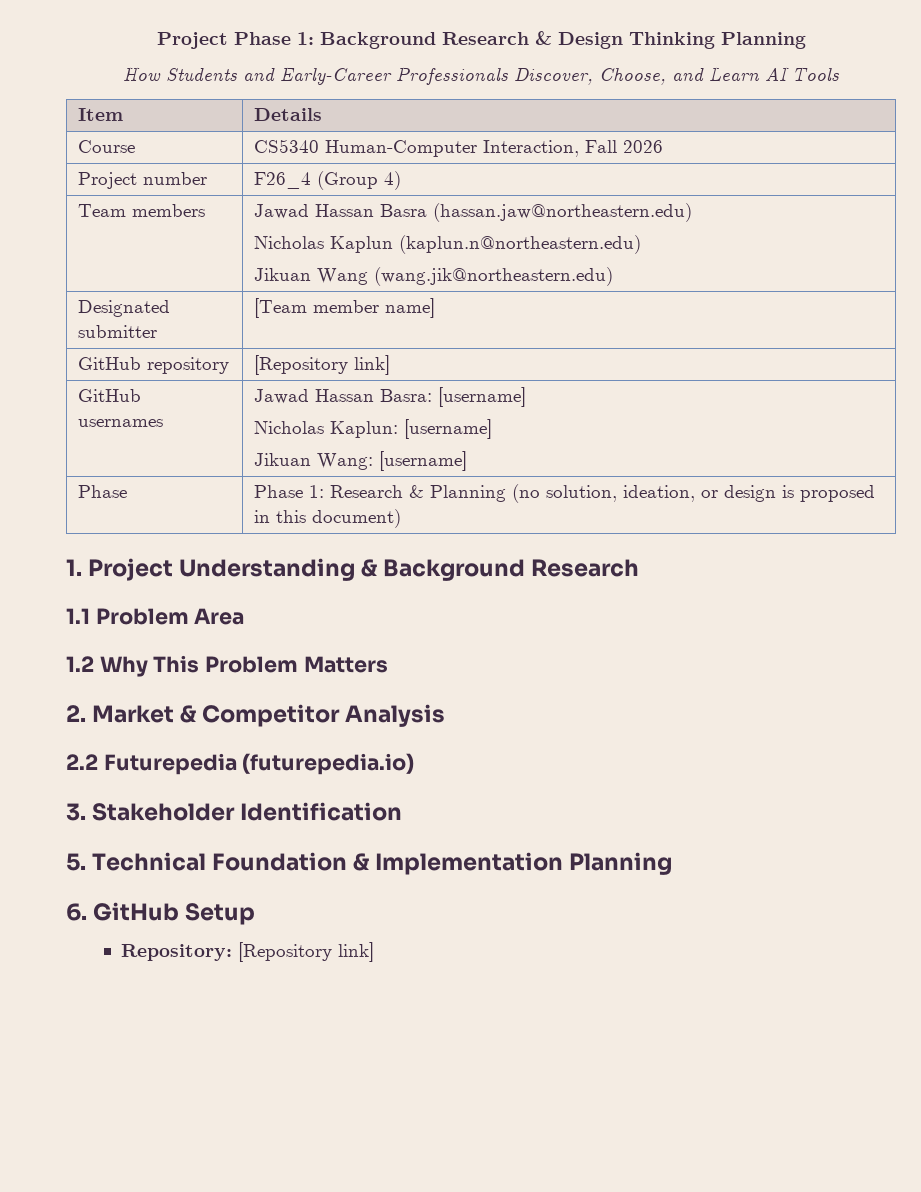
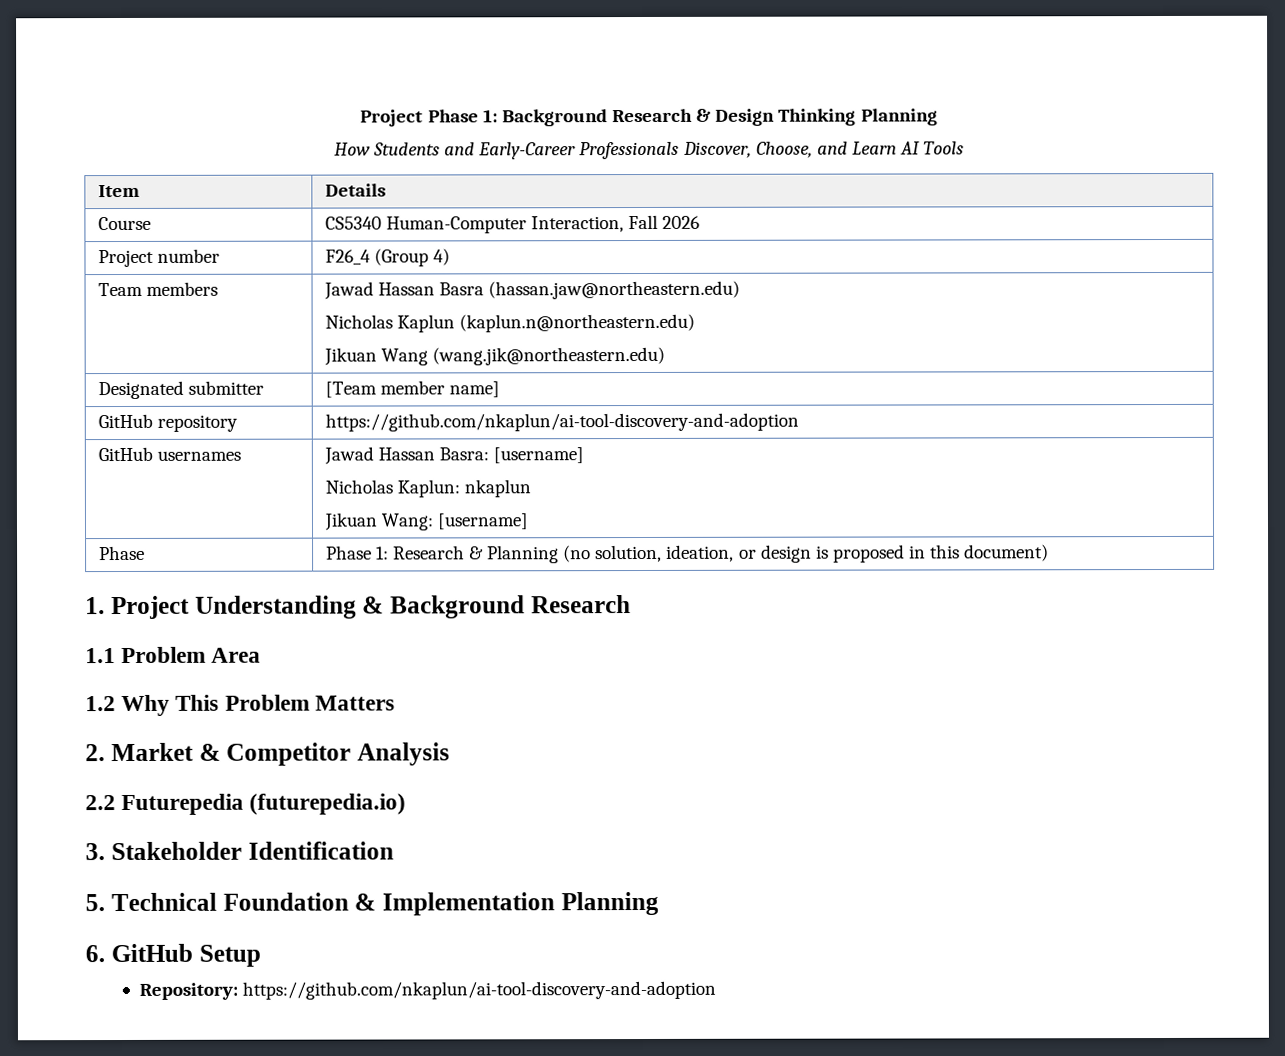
[253,355,390,375] [Repository link] -> [324,412,799,432] https://github.com/nkaplun/ai-tool-discovery-and-adoption
[403,419,492,439] [username] -> [463,479,531,498] nkaplun
[238,942,375,962] [Repository link] -> [242,980,717,1000] https://github.com/nkaplun/ai-tool-discovery-and-adoption

